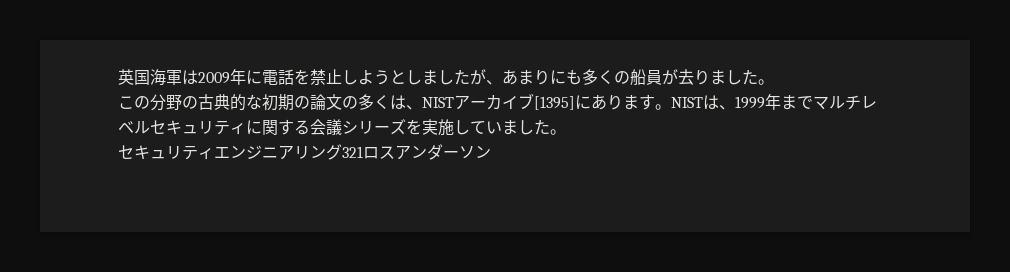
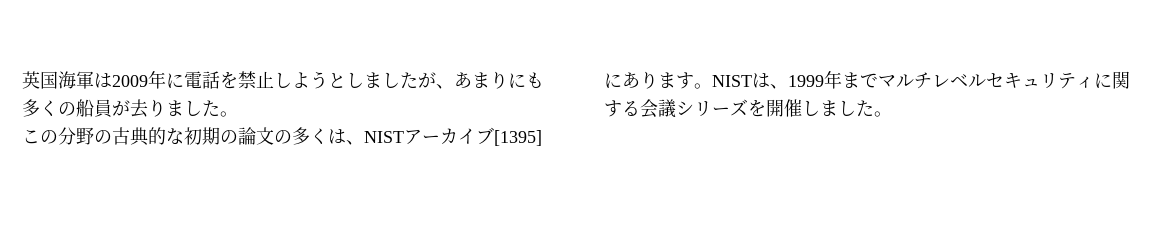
[422,119,566,136] [118,144,491,160] 実施していました。 // セキュリティエンジニアリング321ロスアンダーソン -> [766,99,892,117] 開催しました。

